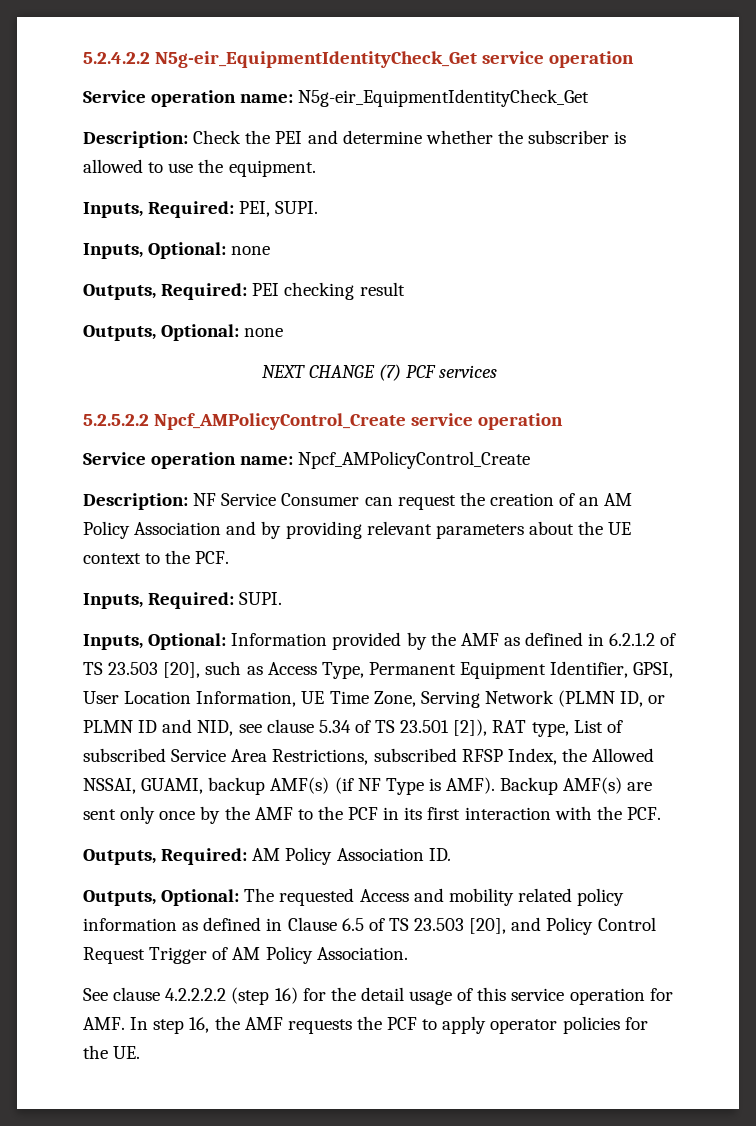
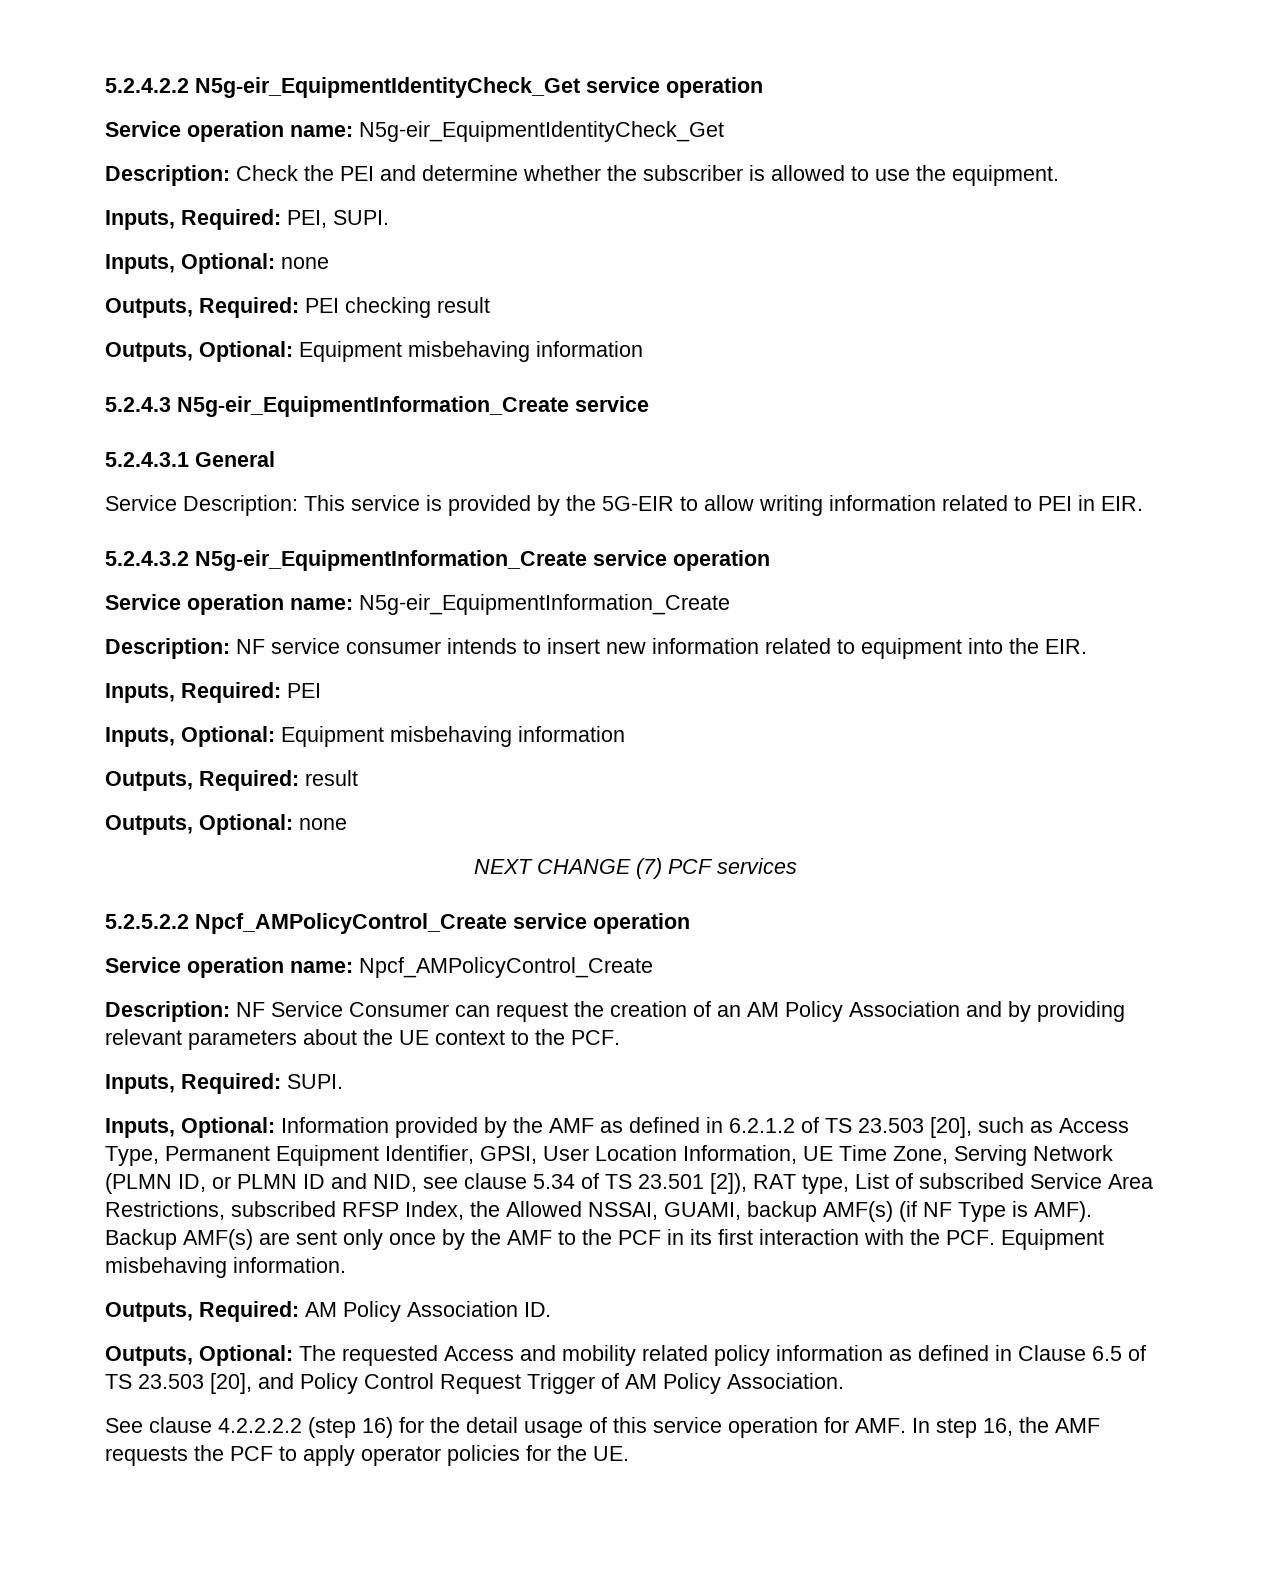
(405, 289) none -> [105,341,643,362] [105,396,649,417] [105,451,275,467] [105,495,1143,516] [105,550,770,571] [105,594,730,615] [105,638,1087,659] [105,682,321,703] [105,726,625,747] [105,770,358,791] // Outputs, Optional: Equipment misbehaving information // 5.2.4.3 N5g-eir_EquipmentInformation_Create service // 5.2.4.3.1 General // Service Description: This service is provided by the 5G-EIR to allow writing information related to PEI in EIR. // 5.2.4.3.2 N5g-eir_EquipmentInformation_Create service operation // Service operation name: N5g-eir_EquipmentInformation_Create // Description: NF service consumer intends to insert new information related to equipment into the EIR. // Inputs, Required: PEI // Inputs, Optional: Equipment misbehaving information // Outputs, Required: result
(661, 813) none -> [1001,1229,1104,1250] [105,1257,346,1278] Equipment misbehaving information.

